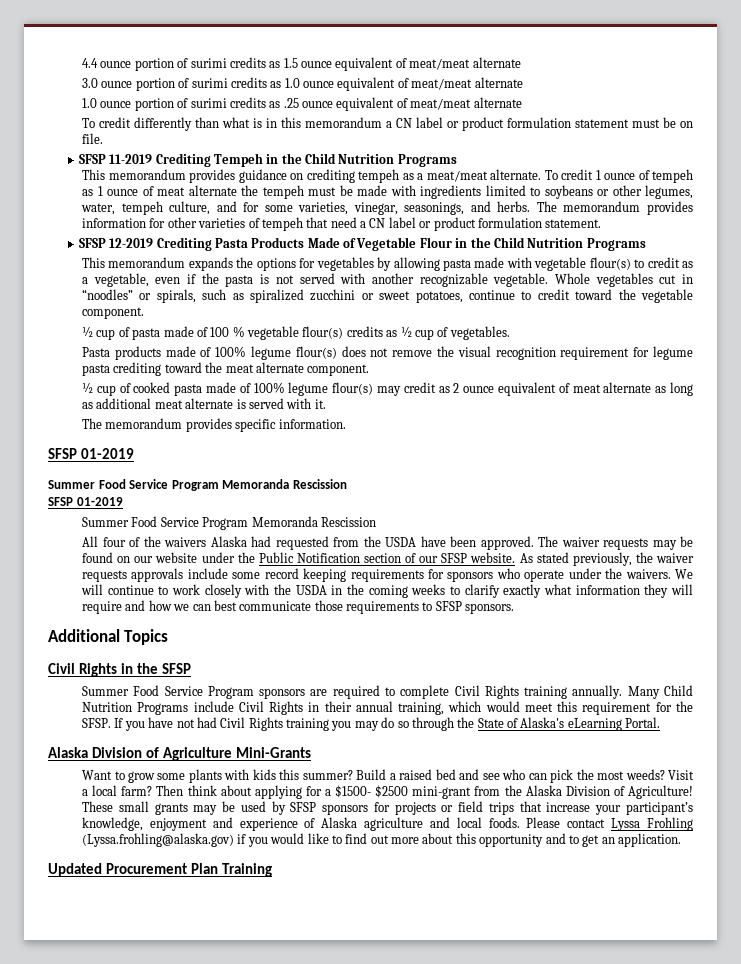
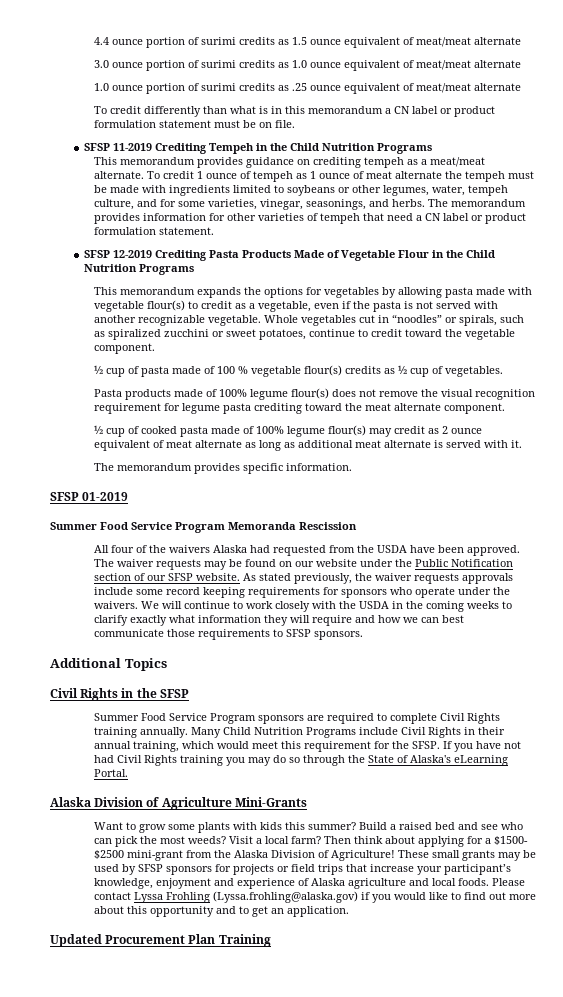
[48,497,123,506] [82,516,376,530] // SFSP 01-2019 // Summer Food Service Program Memoranda Rescission -> (357, 526) none

